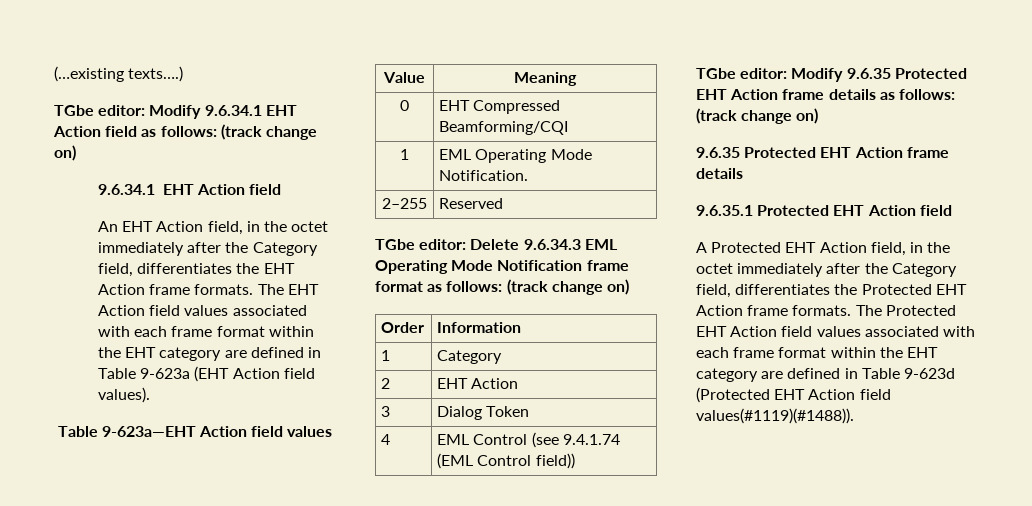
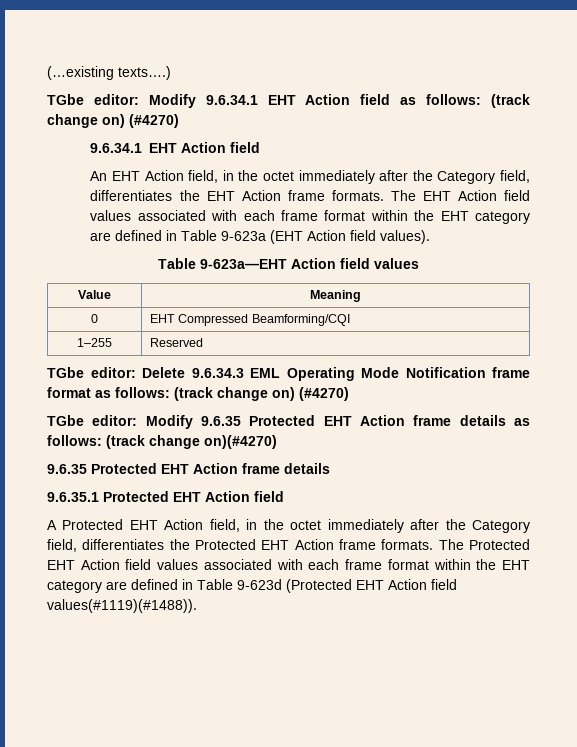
(76, 153) none -> [129,114,179,128] (#4270)
[400,149,409,160] [439,149,592,163] [439,170,529,181] [382,198,427,209] 1 | EML Operating Mode Notification. // 2–255 -> [77,338,112,347] 1–255
[381,322,425,333] [437,322,522,333] [381,350,391,361] [437,350,503,364] [381,378,391,389] [437,378,519,389] [381,406,391,417] [437,406,530,420] [381,434,391,445] [437,432,620,448] [437,453,575,469] // Order | Information // 1 | Category // 2 | EHT Action // 3 | Dialog Token // 4 | EML Control (see 9.4.1.74 (EML Control field)) -> [299,387,349,401] (#4270)
[796,108,819,124] on) -> [204,435,277,449] on)(#4270)

